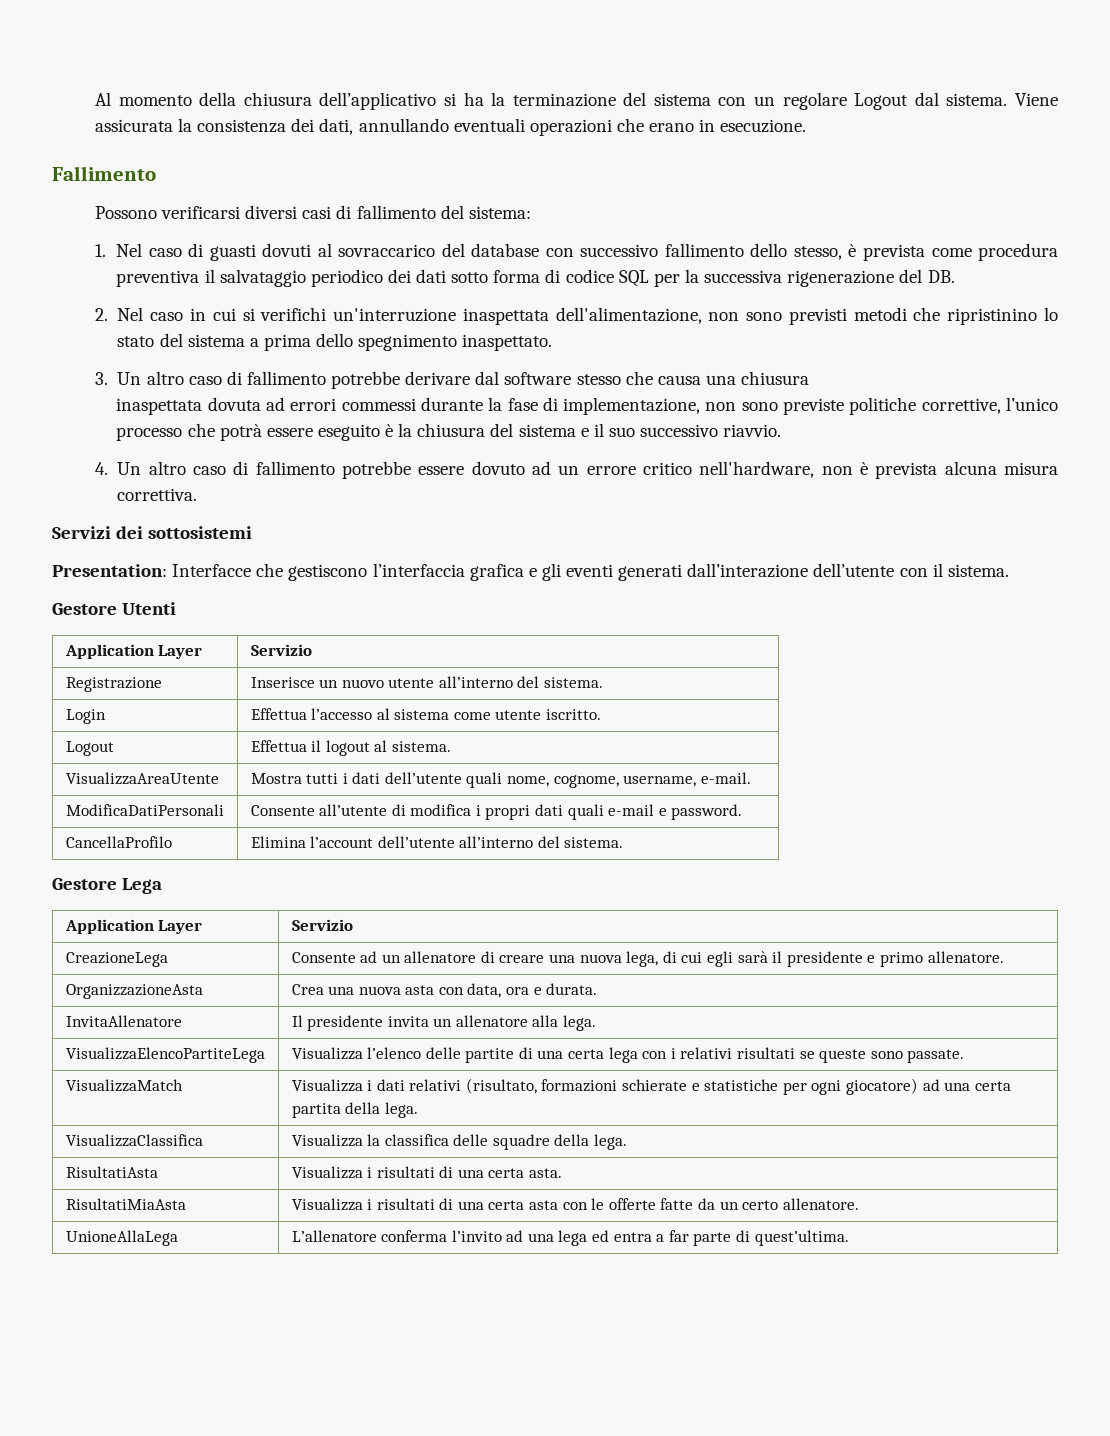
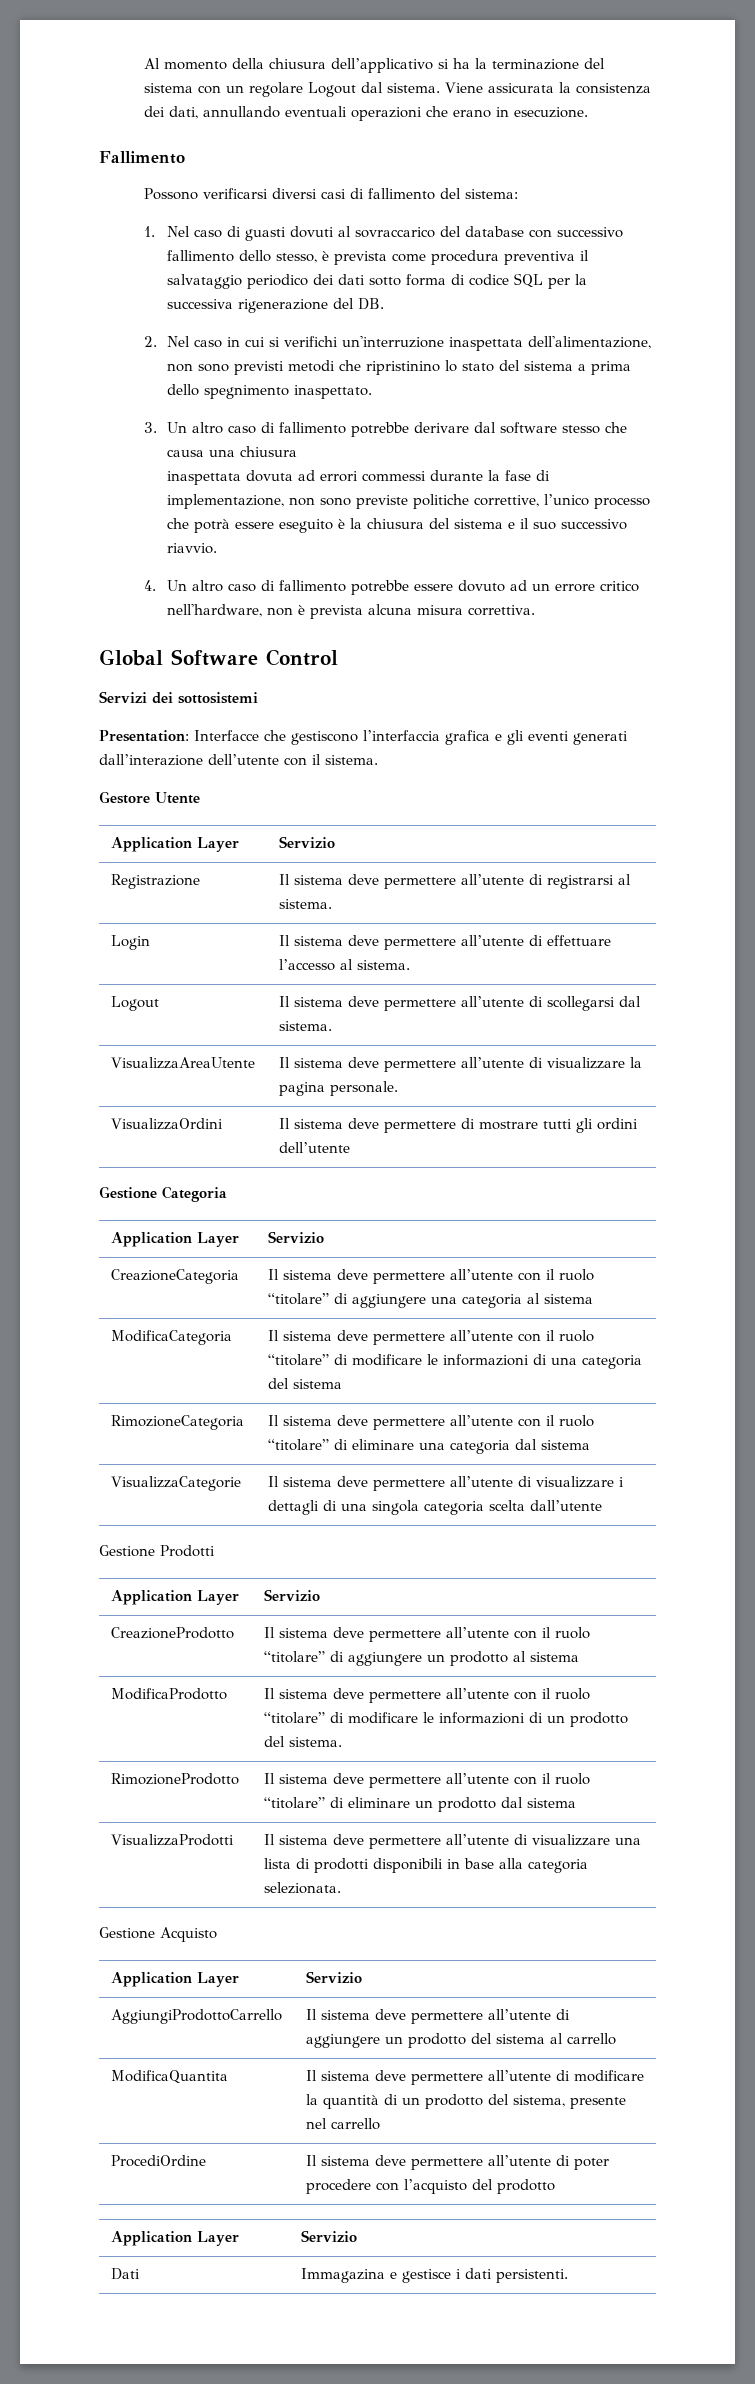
(198, 494) none -> [99,649,338,666] // Global Software Control
[122,602,177,615] Utenti -> [155,792,200,804] Utente
[250,676,604,688] [65,709,106,724] [250,708,602,720] [65,741,114,756] [250,740,451,756] [65,772,219,785] [250,772,751,788] [65,804,224,816] [250,804,743,820] [65,836,172,848] [250,836,624,848] [52,878,163,894] [64,919,203,934] [291,919,353,931] [65,952,168,967] [291,951,1004,967] [65,984,203,999] [291,983,598,998] [65,1015,182,1027] [291,1015,597,1031] [65,1047,265,1063] [291,1047,965,1063] [65,1079,183,1092] [291,1078,1011,1095] [291,1102,418,1118] [65,1134,203,1147] [291,1134,628,1150] [65,1166,158,1178] [291,1166,563,1179] [65,1198,186,1210] [291,1198,859,1211] [65,1230,178,1246] [291,1230,849,1246] Inserisce un nuovo utente all’interno del sistema. // Login | Effettua l’accesso al sistema come utente iscritto. // Logout | Effettua il logout al sistema. // VisualizzaAreaUtente | Mostra tutti i dati dell’utente quali nome, cognome, username, e-mail. // ModificaDatiPersonali | Consente all’utente di modifica i propri dati quali e-mail e password. // CancellaProfilo | Elimina l’account dell’utente all’interno del sistema. // Gestore Lega // Application Layer | Servizio // CreazioneLega | Consente ad un allenatore di creare una nuova lega, di cui egli sarà il presidente e primo allenatore. // OrganizzazioneAsta | Crea una nuova asta con data, ora e durata. // InvitaAllenatore | Il presidente invita un allenatore alla lega. // VisualizzaElencoPartiteLega | Visualizza l’elenco delle partite di una certa lega con i relativi risultati se queste sono passate. // VisualizzaMatch | Visualizza i dati relativi (risultato, formazioni schierate e statistiche per ogni giocatore) ad una certa partita della lega. // VisualizzaClassifica | Visualizza la classifica delle squadre della lega. // RisultatiAsta | Visualizza i risultati di una certa asta. // RisultatiMiaAsta | Visualizza i risultati di una certa asta con le offerte fatte da un certo allenatore. // UnioneAllaLega | L’allenatore conferma l’invito ad una lega ed entra a far parte di quest’ultima. -> [278,874,631,889] [278,899,332,909] [110,935,150,950] [278,935,611,950] [278,959,410,971] [110,996,159,1011] [278,996,641,1011] [278,1021,332,1031] [110,1057,255,1069] [278,1057,642,1072] [278,1081,398,1096] [110,1118,223,1130] [278,1118,638,1133] [278,1142,350,1153] [99,1186,227,1202] [110,1232,239,1247] [267,1231,324,1243] [110,1269,239,1284] [267,1269,594,1284] [267,1293,593,1308] [110,1330,232,1345] [267,1330,594,1345] [267,1354,642,1369] [267,1378,342,1389] [110,1415,244,1430] [267,1415,594,1430] [267,1439,590,1454] [110,1476,241,1491] [267,1476,624,1491] [267,1500,602,1515] [99,1545,215,1557] [110,1590,239,1605] [263,1589,320,1601] [110,1627,234,1639] [263,1627,590,1642] [263,1651,579,1666] [110,1688,227,1700] [263,1688,590,1703] [263,1712,628,1727] [263,1736,342,1747] [110,1773,239,1785] [263,1773,590,1788] [263,1797,576,1812] [110,1834,234,1846] [263,1834,641,1849] [263,1858,588,1873] [263,1882,341,1894] [99,1927,217,1942] [110,1972,239,1987] [305,1971,362,1983] [110,2009,282,2024] [305,2009,570,2024] [305,2033,616,2048] [110,2070,228,2084] [305,2070,644,2085] [305,2094,626,2109] [305,2118,380,2130] [110,2155,206,2167] [305,2155,609,2170] [305,2179,555,2194] [110,2231,239,2246] [300,2230,357,2242] [110,2268,140,2280] [300,2268,568,2283] Il sistema deve permettere all’utente di registrarsi al sistema. // Login | Il sistema deve permettere all’utente di effettuare l’accesso al sistema. // Logout | Il sistema deve permettere all’utente di scollegarsi dal sistema. // VisualizzaAreaUtente | Il sistema deve permettere all’utente di visualizzare la pagina personale. // VisualizzaOrdini | Il sistema deve permettere di mostrare tutti gli ordini dell’utente // Gestione Categoria // Application Layer | Servizio // CreazioneCategoria | Il sistema deve permettere all’utente con il ruolo “titolare” di aggiungere una categoria al sistema // ModificaCategoria | Il sistema deve permettere all’utente con il ruolo “titolare” di modificare le informazioni di una categoria del sistema // RimozioneCategoria | Il sistema deve permettere all’utente con il ruolo “titolare” di eliminare una categoria dal sistema // VisualizzaCategorie | Il sistema deve permettere all’utente di visualizzare i dettagli di una singola categoria scelta dall’utente // Gestione Prodotti // Application Layer | Servizio // CreazioneProdotto | Il sistema deve permettere all’utente con il ruolo “titolare” di aggiungere un prodotto al sistema // ModificaProdotto | Il sistema deve permettere all’utente con il ruolo “titolare” di modificare le informazioni di un prodotto del sistema. // RimozioneProdotto | Il sistema deve permettere all’utente con il ruolo “titolare” di eliminare un prodotto dal sistema // VisualizzaProdotti | Il sistema deve permettere all’utente di visualizzare una lista di prodotti disponibili in base alla categoria selezionata. // Gestione Acquisto // Application Layer | Servizio // AggiungiProdottoCarrello | Il sistema deve permettere all’utente di aggiungere un prodotto del sistema al carrello // ModificaQuantita | Il sistema deve permettere all’utente di modificare la quantità di un prodotto del sistema, presente nel carrello // ProcediOrdine | Il sistema deve permettere all’utente di poter procedere con l’acquisto del prodotto // Application Layer | Servizio // Dati | Immagazina e gestisce i dati persistenti.

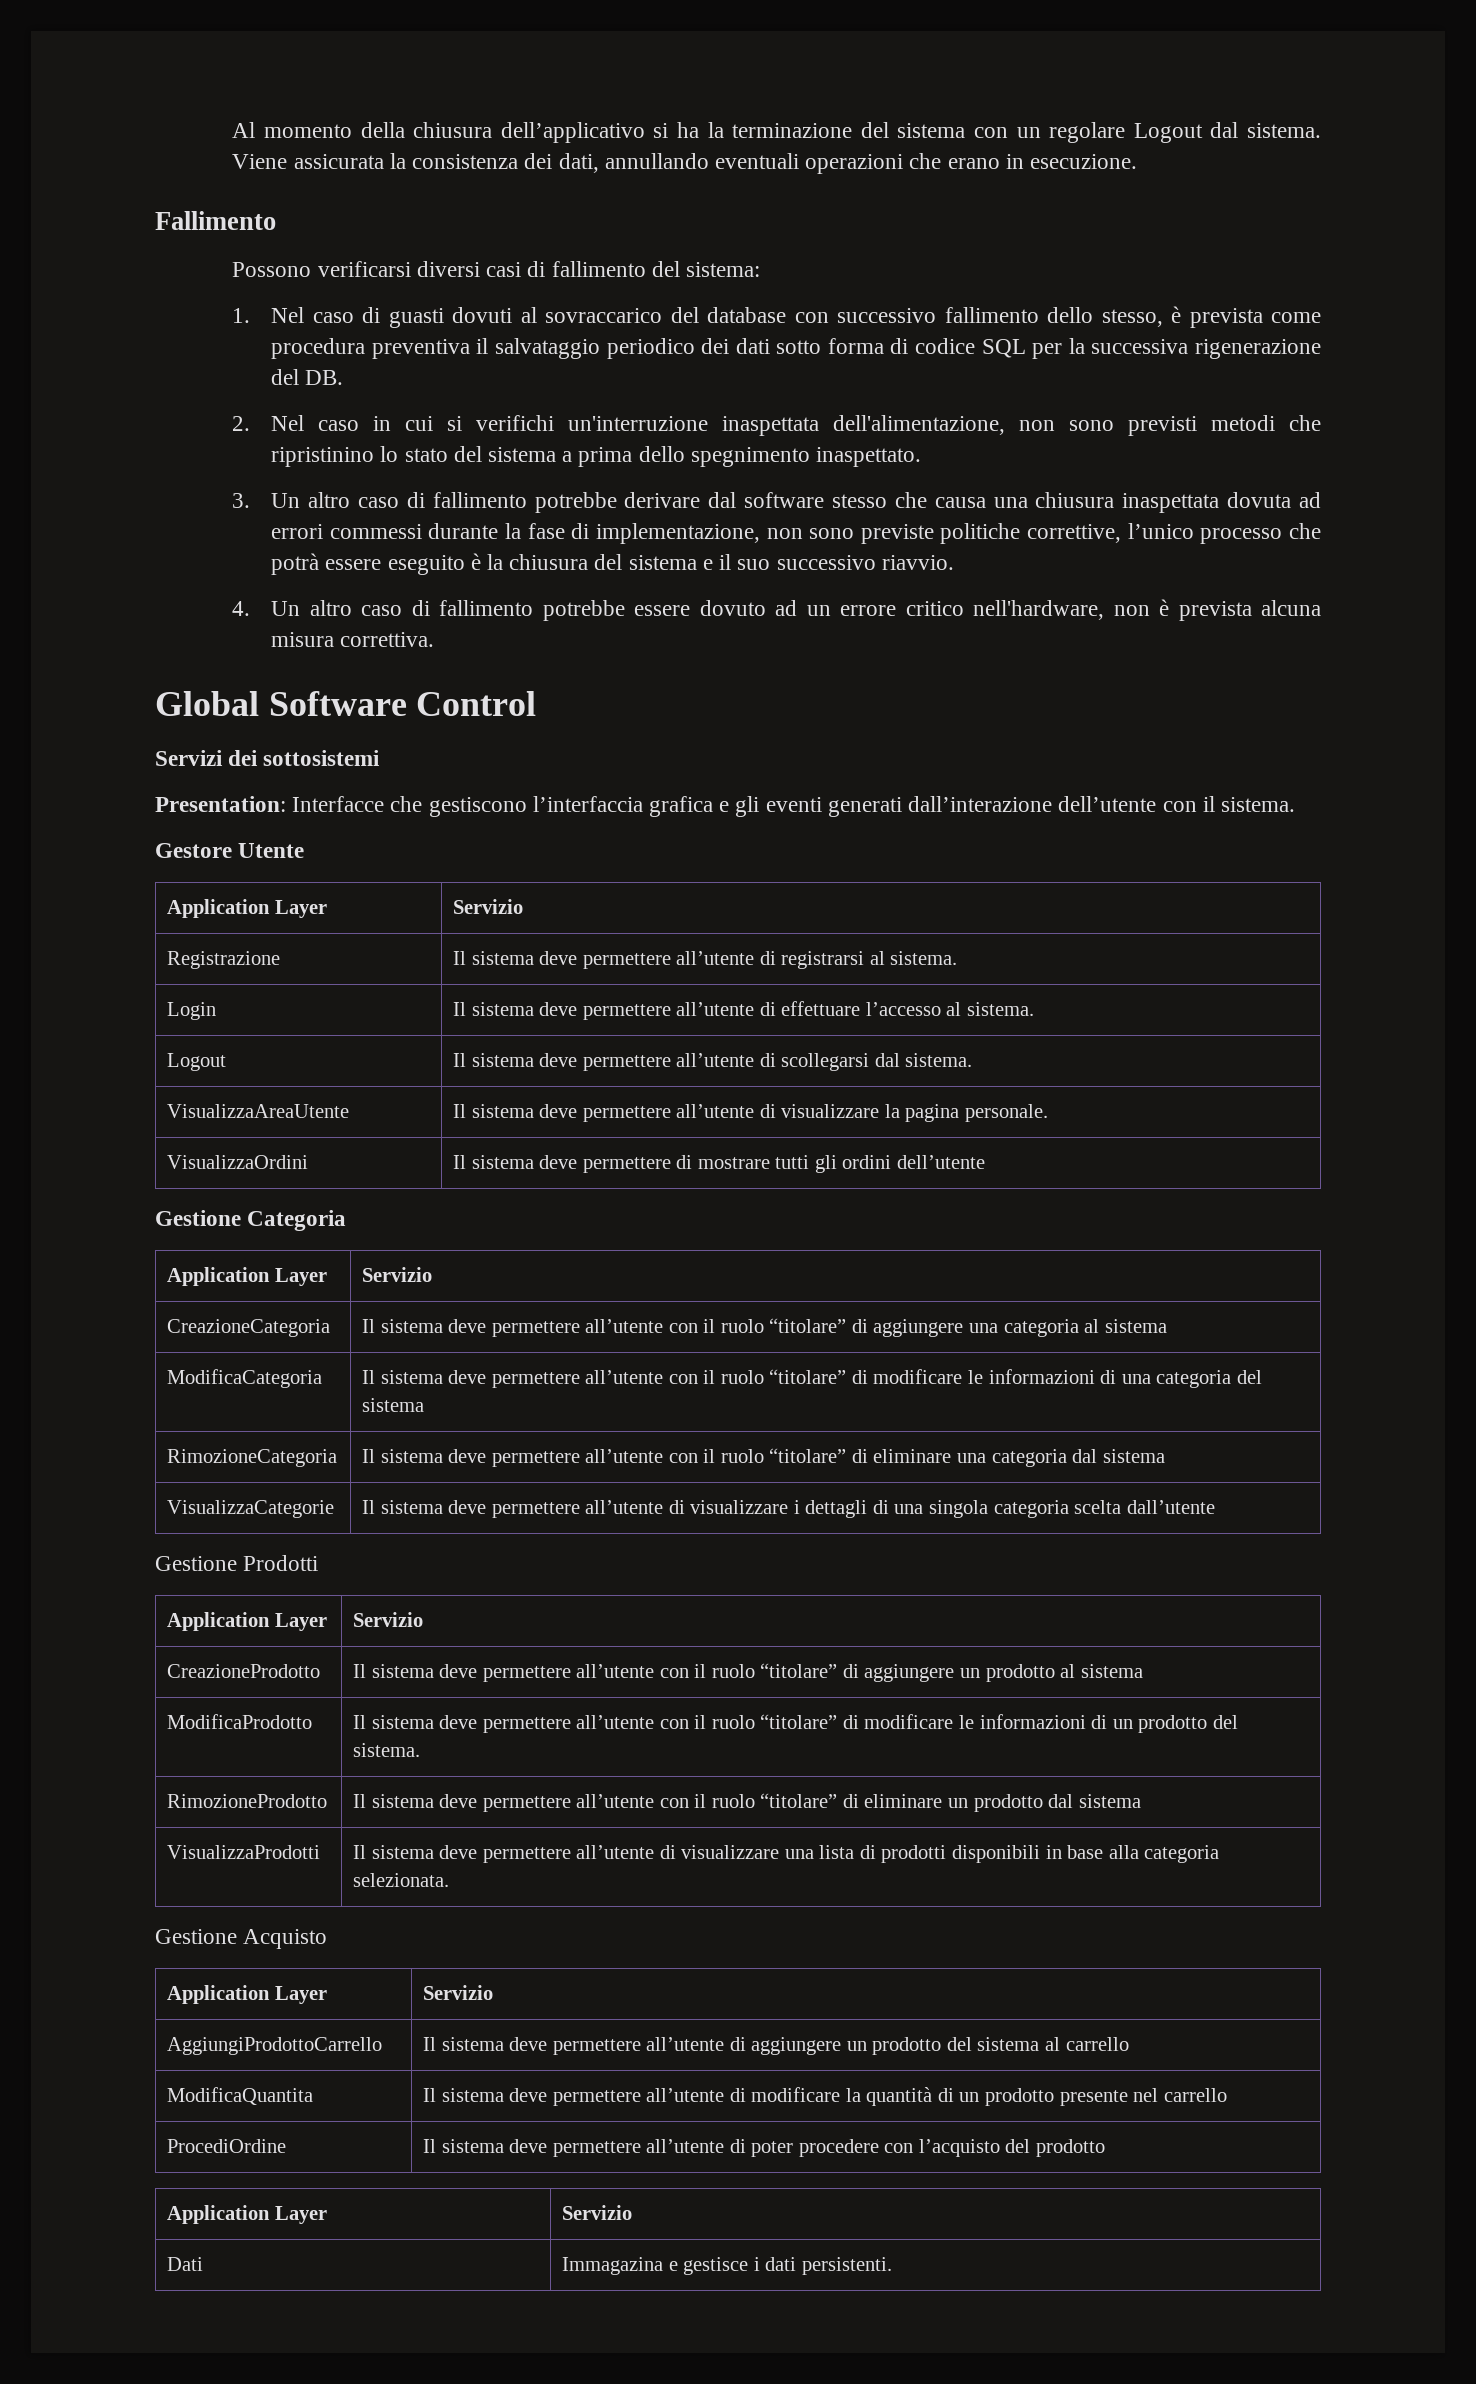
(298, 451) // -> (1115, 500) none
[487,2094,565,2107] del sistema, -> (1054, 2097) none

